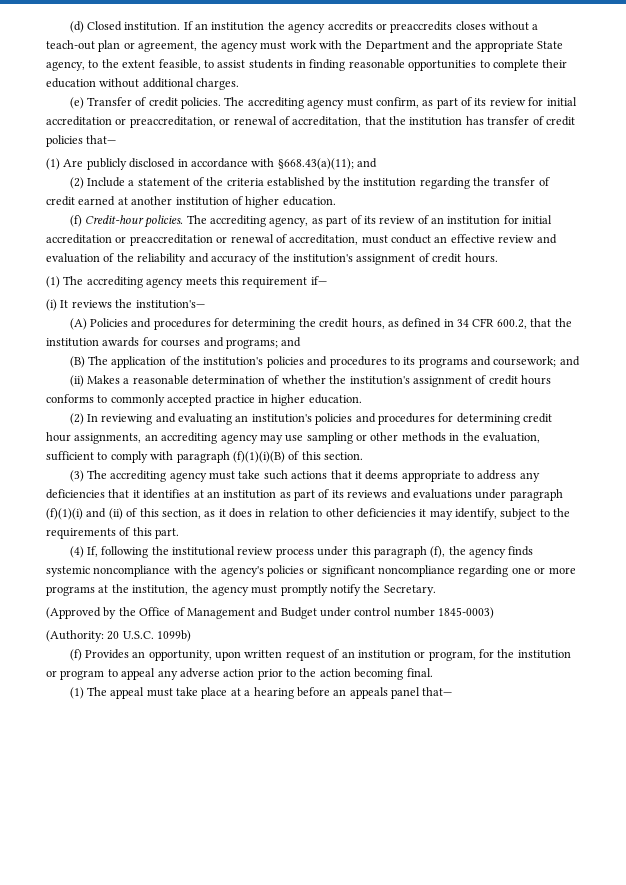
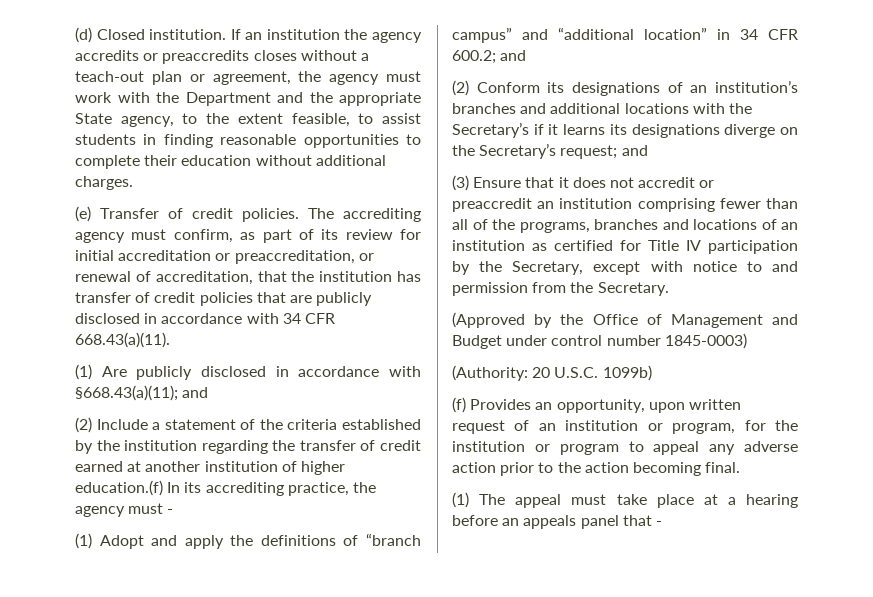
[86,135,117,144] that— -> [256,292,373,306] [75,313,335,324] [75,332,170,348] that are publicly disclosed in accordance with 34 CFR 668.43(a)(11).
[282,196,336,206] [69,215,553,228] [46,234,557,246] [46,253,498,265] [46,276,327,288] [46,299,205,311] [69,318,572,330] [46,337,302,349] [69,356,580,368] [69,375,552,387] [46,394,362,406] [69,413,553,425] [46,432,540,444] [46,451,363,463] [69,470,540,482] [46,489,563,501] [46,508,571,520] [46,527,180,539] [69,546,534,558] [46,565,576,577] [46,584,361,596] education. // (f) Credit-hour policies. The accrediting agency, as part of its review of an institution for initial accreditation or preaccreditation or renewal of accreditation, must conduct an effective review and evaluation of the reliability and accuracy of the institution's assignment of credit hours. // (1) The accrediting agency meets this requirement if— // (i) It reviews the institution's— // (A) Policies and procedures for determining the credit hours, as defined in 34 CFR 600.2, that the institution awards for courses and programs; and // (B) The application of the institution's policies and procedures to its programs and coursework; and // (ii) Makes a reasonable determination of whether the institution's assignment of credit hours conforms to commonly accepted practice in higher education. // (2) In reviewing and evaluating an institution's policies and procedures for determining credit hour assignments, an accrediting agency may use sampling or other methods in the evaluation, sufficient to comply with paragraph (f)(1)(i)(B) of this section. // (3) The accrediting agency must take such actions that it deems appropriate to address any deficiencies that it identifies at an institution as part of its reviews and evaluations under paragraph (f)(1)(i) and (ii) of this section, as it does in relation to other deficiencies it may identify, subject to the requirements of this part. // (4) If, following the institutional review process under this paragraph (f), the agency finds systemic noncompliance with the agency's policies or significant noncompliance regarding one or more programs at the institution, the agency must promptly notify -> [75,480,376,496] [75,503,174,517] [75,533,421,549] [452,27,798,43] [452,50,527,64] [452,80,798,96] [452,103,752,114] [452,122,798,138] [452,143,648,159] [452,175,715,191] [452,198,798,212] [452,219,798,233] [452,240,798,254] [452,261,798,275] [452,282,567,296] education.(f) In its accrediting practice, the agency must - // (1) Adopt and apply the definitions of “branch campus” and “additional location” in 34 CFR 600.2; and // (2) Conform its designations of an institution’s branches and additional locations with the Secretary’s if it learns its designations diverge on the Secretary’s request; and // (3) Ensure that it does not accredit or preaccredit an institution comprising fewer than all of the programs, branches and locations of an institution as certified for Title IV participation by the Secretary, except with notice to and permission from
[422,687,453,696] that— -> [622,515,662,526] that -

